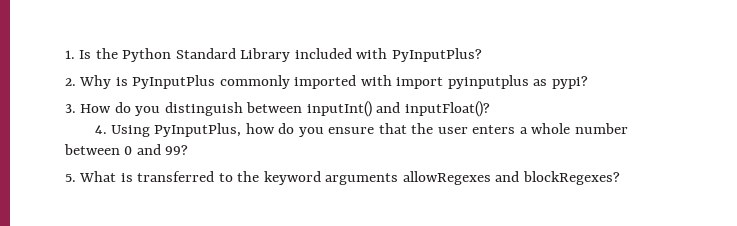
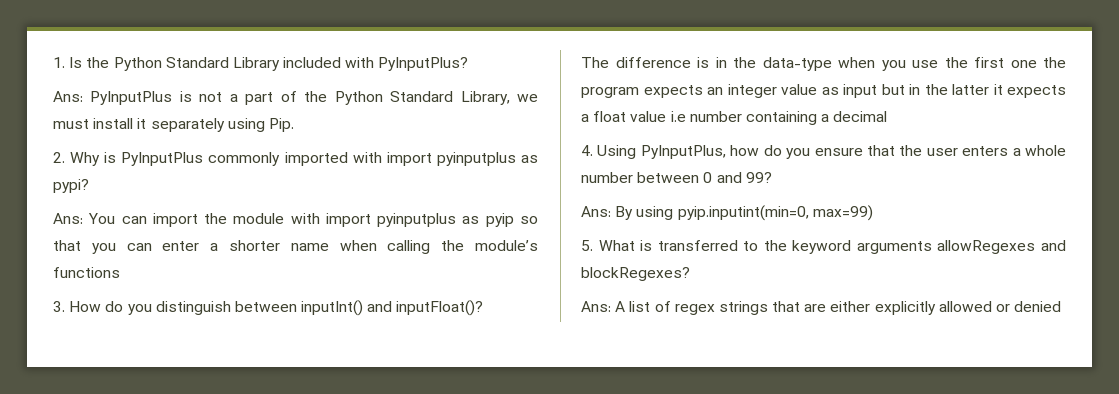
(482, 55) none -> [53,91,538,105] [53,118,294,132] // Ans: PyInputPlus is not a part of the Python Standard Library, we must install it separately using Pip.
(588, 82) none -> [53,213,538,227] [53,240,538,254] [53,267,120,278] // Ans: You can import the module with import pyinputplus as pyip so that you can enter a shorter name when calling the module’s functions
(490, 109) none -> [581,57,1066,71] [581,84,1066,98] [581,111,888,125] // The difference is in the data-type when you use the first one the program expects an integer value as input but in the latter it expects a float value i.e number containing a decimal
(189, 150) none -> [581,205,873,221] // Ans: By using pyip.inputint(min=0, max=99)
(620, 178) none -> [581,301,1062,315] // Ans: A list of regex strings that are either explicitly allowed or denied

